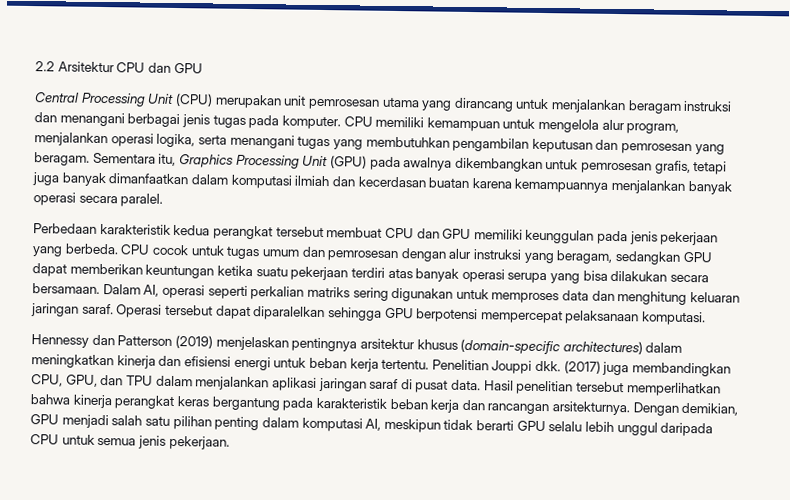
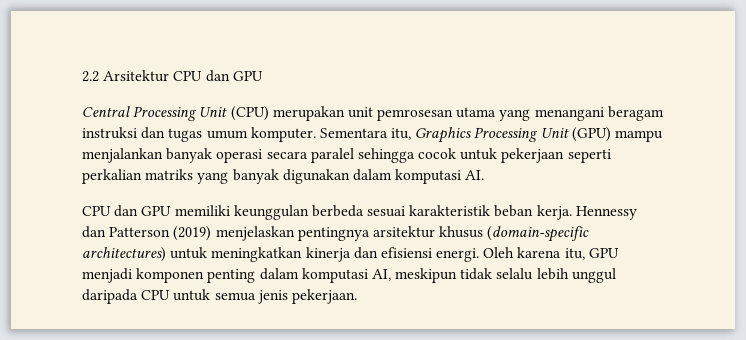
[453,97,733,114] [34,112,680,134] [34,132,725,155] [34,152,90,166] dirancang untuk menjalankan beragam instruksi dan menangani berbagai jenis tugas pada komputer. CPU memiliki kemampuan untuk mengelola alur program, menjalankan operasi logika, serta menangani tugas yang membutuhkan pengambilan keputusan dan pemrosesan yang beragam. -> [534,106,664,121] [82,127,316,142] menangani beragam instruksi dan tugas umum komputer.
[369,156,728,175] [32,172,732,195] [33,192,164,207] [33,223,383,240] pada awalnya dikembangkan untuk pemrosesan grafis, tetapi juga banyak dimanfaatkan dalam komputasi ilmiah dan kecerdasan buatan karena kemampuannya menjalankan banyak operasi secara paralel. // Perbedaan karakteristik kedua perangkat tersebut membuat -> [615,130,664,142] [82,148,611,163] [82,169,485,184] mampu menjalankan banyak operasi secara paralel sehingga cocok untuk pekerjaan seperti perkalian matriks yang banyak digunakan dalam komputasi AI. //
[597,230,719,246] [32,243,712,265] [32,263,710,284] [32,283,741,305] [31,303,707,326] pada jenis pekerjaan yang berbeda. CPU cocok untuk tugas umum dan pemrosesan dengan alur instruksi yang beragam, sedangkan GPU dapat memberikan keuntungan ketika suatu pekerjaan terdiri atas banyak operasi serupa yang bisa dilakukan secara bersamaan. Dalam AI, operasi seperti perkalian matriks sering digunakan untuk memproses data dan menghitung keluaran jaringan saraf. Operasi tersebut dapat diparalelkan sehingga GPU berpotensi mempercepat pelaksanaan komputasi. // -> [311,205,572,220] berbeda sesuai karakteristik beban kerja.
[645,342,683,353] dalam -> [170,247,208,259] untuk
[233,356,732,377] [31,374,721,397] [30,394,739,416] [30,414,212,430] energi untuk beban kerja tertentu. Penelitian Jouppi dkk. (2017) juga membandingkan CPU, GPU, dan TPU dalam menjalankan aplikasi jaringan saraf di pusat data. Hasil penelitian tersebut memperlihatkan bahwa kinerja perangkat keras bergantung pada karakteristik beban kerja dan rancangan arsitekturnya. Dengan demikian, GPU menjadi salah satu pilihan -> [436,247,619,262] [82,268,205,283] energi. Oleh karena itu, GPU menjadi komponen
[476,420,546,432] berarti GPU -> (493, 274) none

